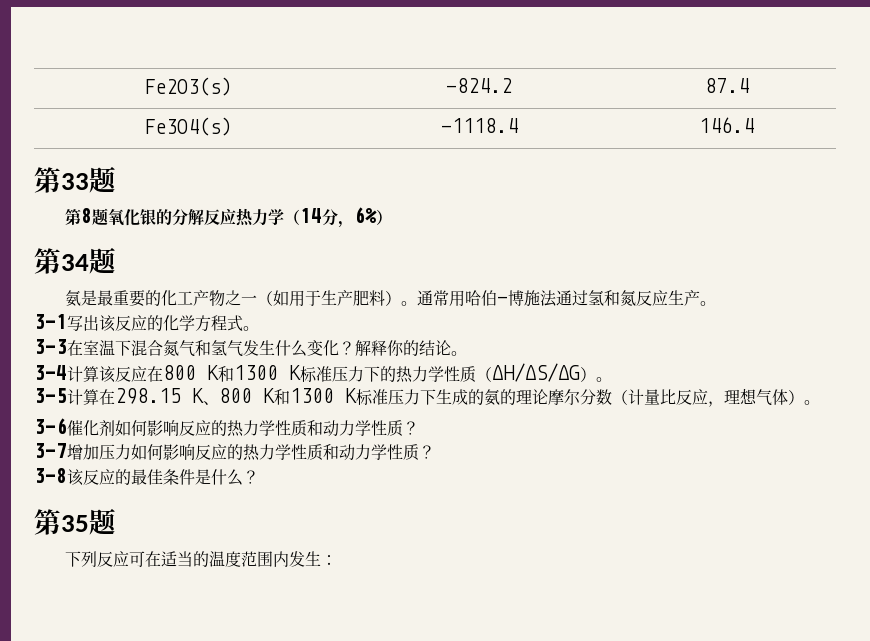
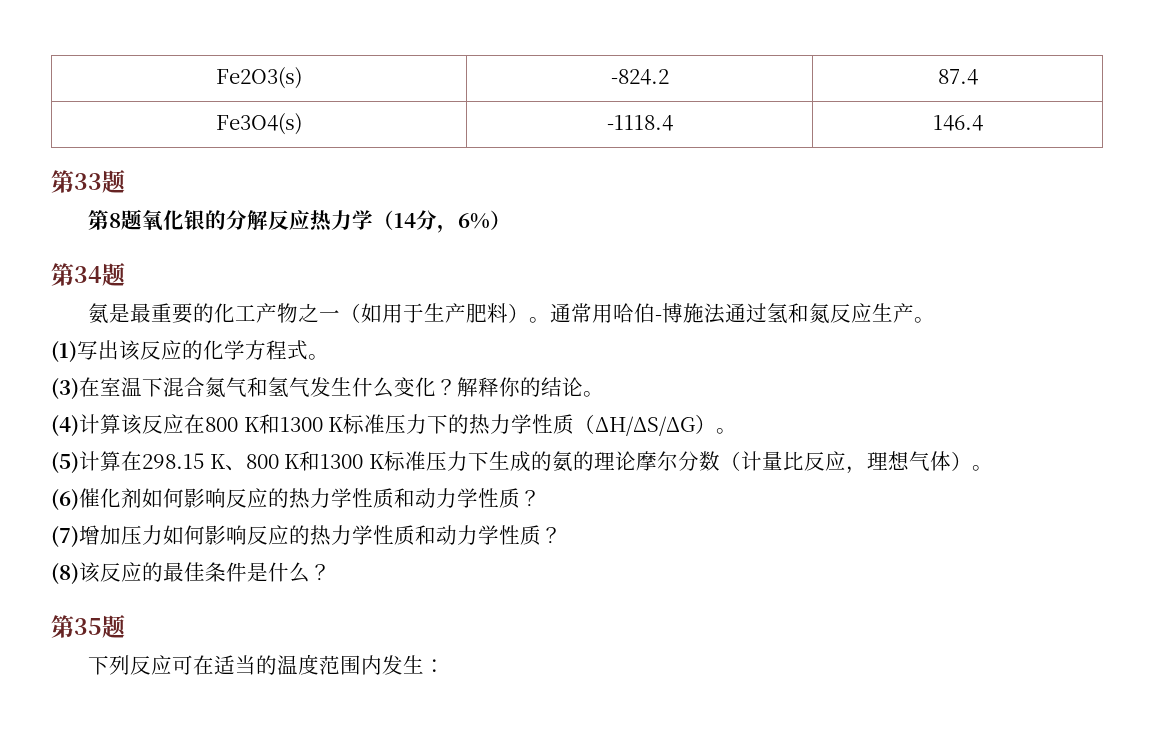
[34,314,67,329] 3-1 -> [51,341,77,363] (1)
[34,339,67,354] 3-3 -> [51,378,79,400] (3)
[34,365,67,380] 3-4 -> [51,415,79,437] (4)
[34,388,67,403] 3-5 -> [51,452,79,474] (5)
[34,418,67,434] 3-6 -> [51,489,79,511] (6)
[34,443,67,458] 3-7 -> [51,526,79,548] (7)
[34,468,67,483] 3-8 -> [51,563,79,585] (8)

